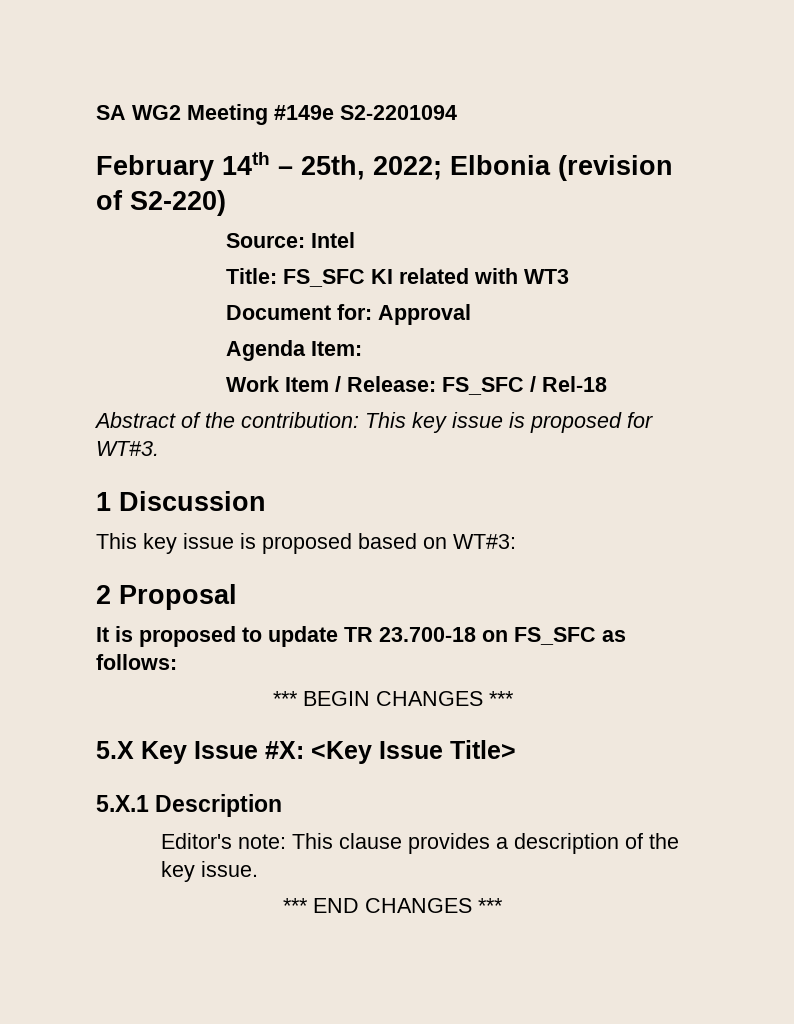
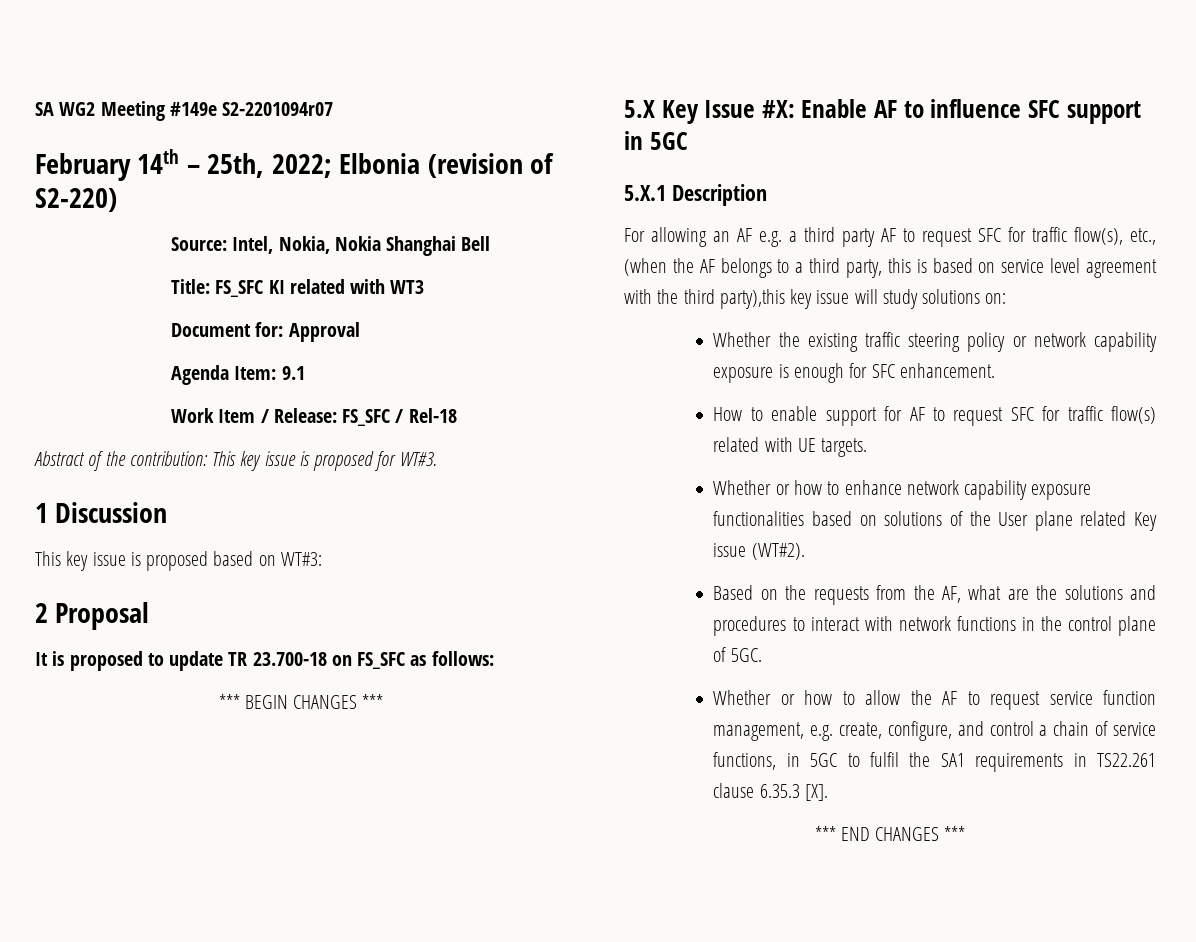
[340,105,457,120] S2-2201094 -> [222,102,334,116] S2-2201094r07
[311,232,356,248] Intel -> [232,236,491,256] Intel, Nokia, Nokia Shanghai Bell
(363, 348) none -> [281,366,305,380] 9.1
[311,740,516,764] [96,794,283,817] [161,833,680,854] [161,861,259,882] <Key Issue Title> // 5.X.1 Description // Editor's note: This clause provides a description of the key issue. -> [801,99,1141,124] [624,131,688,150] [624,184,767,206] [624,227,1156,247] [624,258,1157,278] [624,289,1007,309] [713,332,1157,352] [713,363,995,383] [713,406,1156,426] [713,437,868,457] [713,480,1092,500] [713,511,1157,531] [713,543,805,560] [713,585,1156,605] [713,616,1157,636] [713,647,762,662] [713,690,1156,710] [713,721,1157,741] [713,752,1156,772] [713,783,828,801] Enable AF to influence SFC support in 5GC // 5.X.1 Description // For allowing an AF e.g. a third party AF to request SFC for traffic flow(s), etc., (when the AF belongs to a third party, this is based on service level agreement with the third party),this key issue will study solutions on: // Whether the existing traffic steering policy or network capability exposure is enough for SFC enhancement. // How to enable support for AF to request SFC for traffic flow(s) related with UE targets. // Whether or how to enhance network capability exposure functionalities based on solutions of the User plane related Key issue (WT#2). // Based on the requests from the AF, what are the solutions and procedures to interact with network functions in the control plane of 5GC. // Whether or how to allow the AF to request service function management, e.g. create, configure, and control a chain of service functions, in 5GC to fulfil the SA1 requirements in TS22.261 clause 6.35.3 [X].

